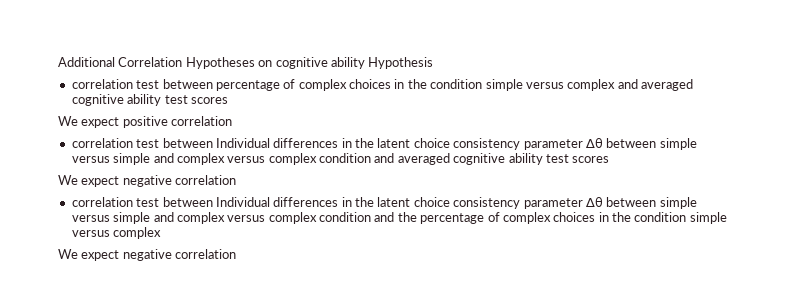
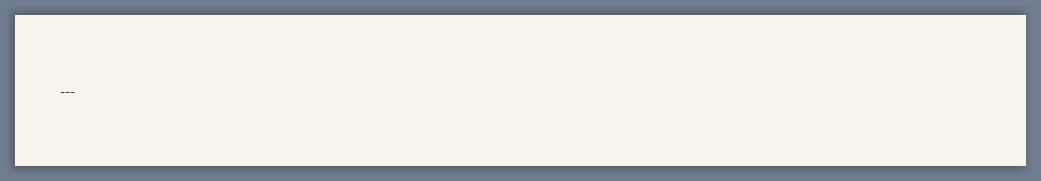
[58,57,434,69] [71,79,693,91] [71,94,228,106] [58,116,233,128] [71,138,697,150] [71,153,610,165] [58,175,237,187] [71,197,697,209] [71,212,727,224] [71,227,162,239] [58,249,237,261] Additional Correlation Hypotheses on cognitive ability Hypothesis // correlation test between percentage of complex choices in the condition simple versus complex and averaged cognitive ability test scores // We expect positive correlation // correlation test between Individual differences in the latent choice consistency parameter ∆θ between simple versus simple and complex versus complex condition and averaged cognitive ability test scores // We expect negative correlation // correlation test between Individual differences in the latent choice consistency parameter ∆θ between simple versus simple and complex versus complex condition and the percentage of complex choices in the condition simple versus complex // We expect negative correlation -> [60,92,75,97] ---

